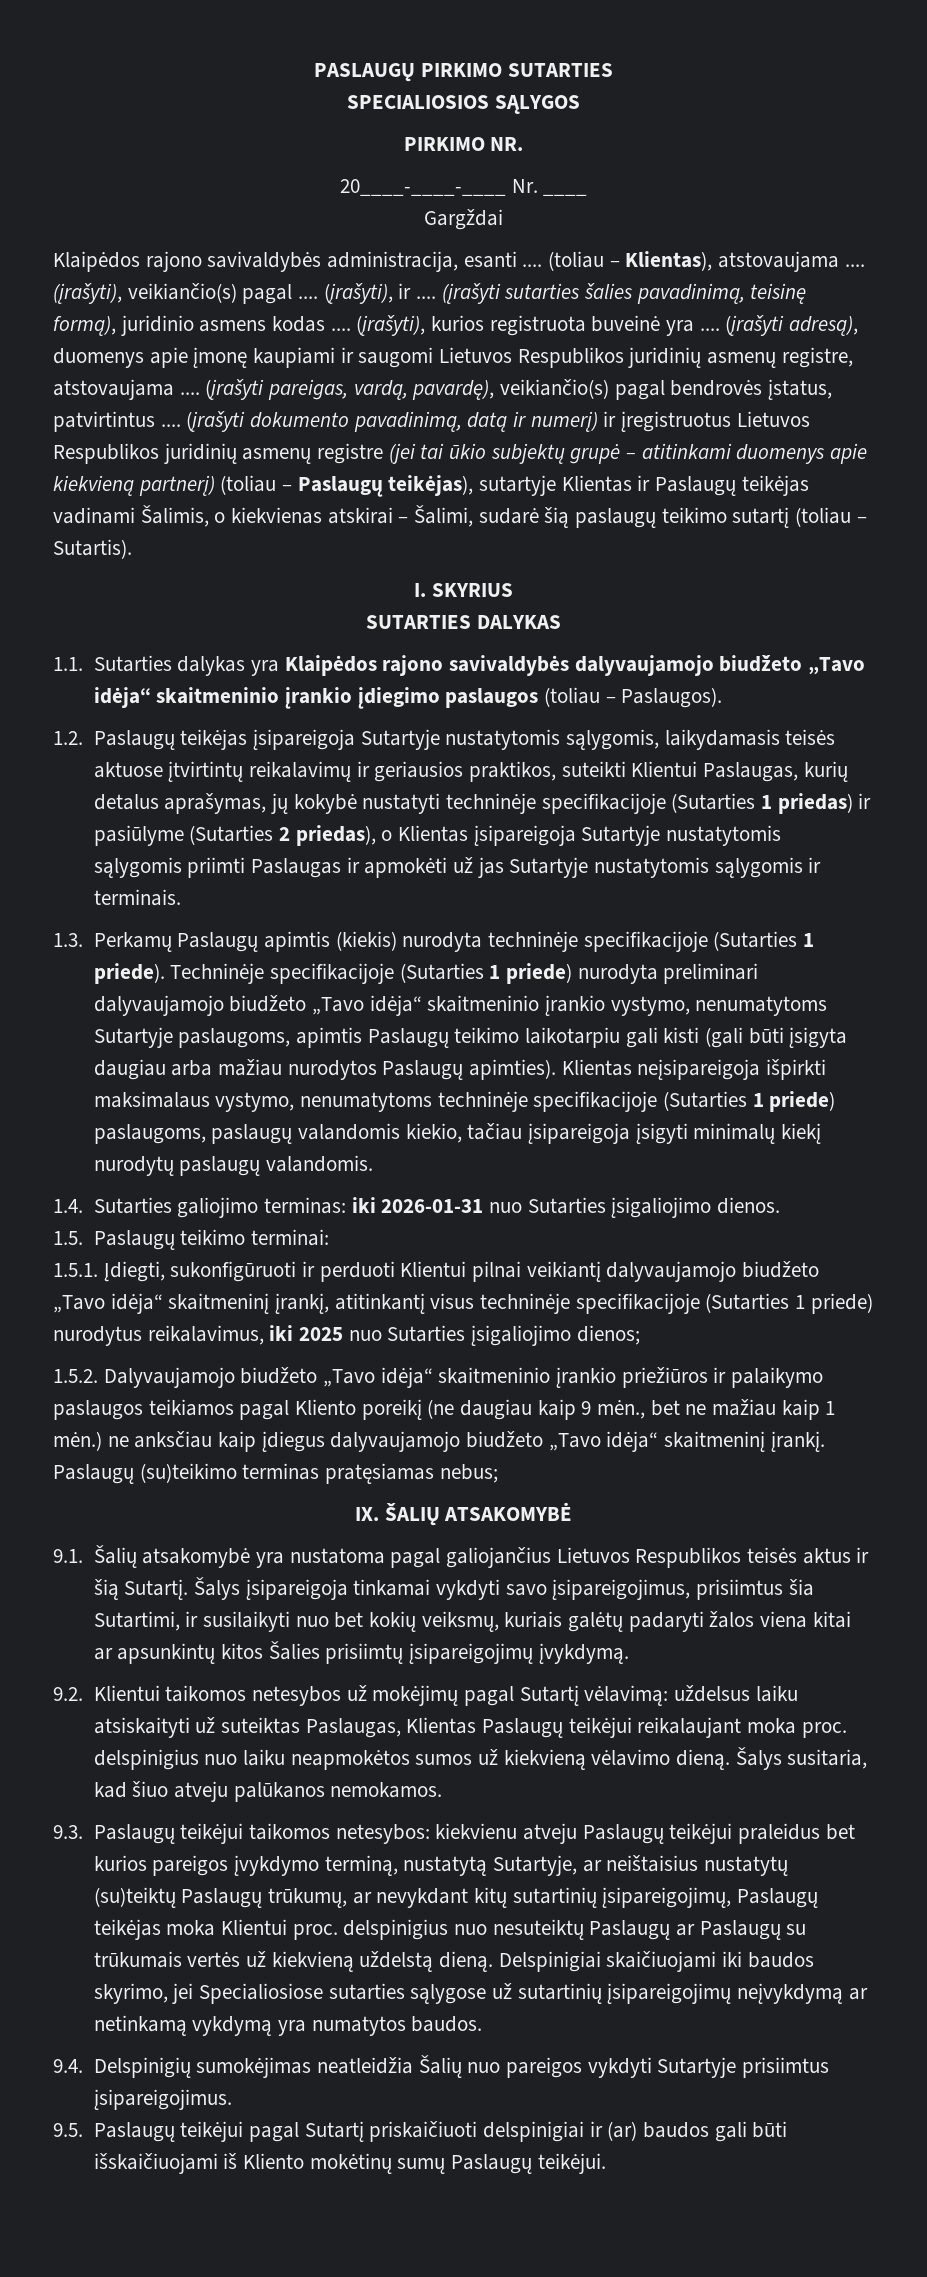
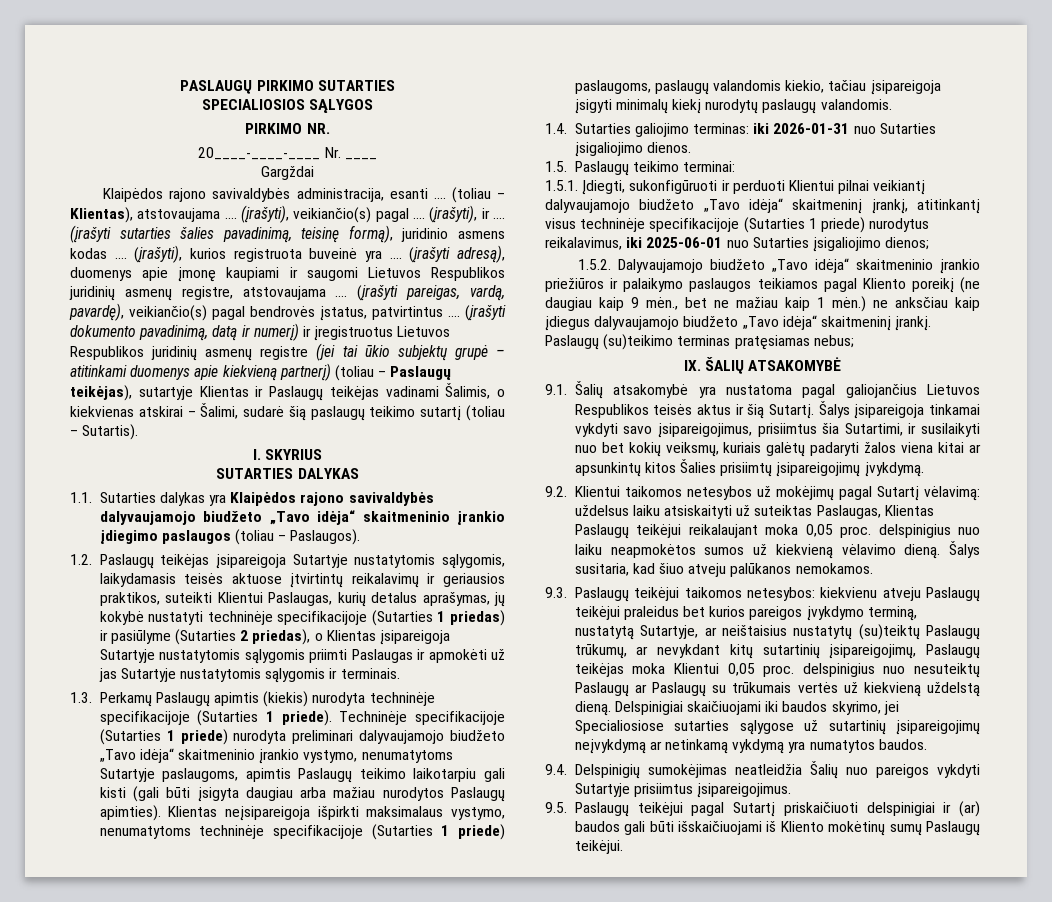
[299,1327,344,1341] 2025 -> [646,237,723,248] 2025-06-01
(796, 1726) none -> [805,524,833,537] 0,05
(287, 1927) none -> [727,663,755,676] 0,05

